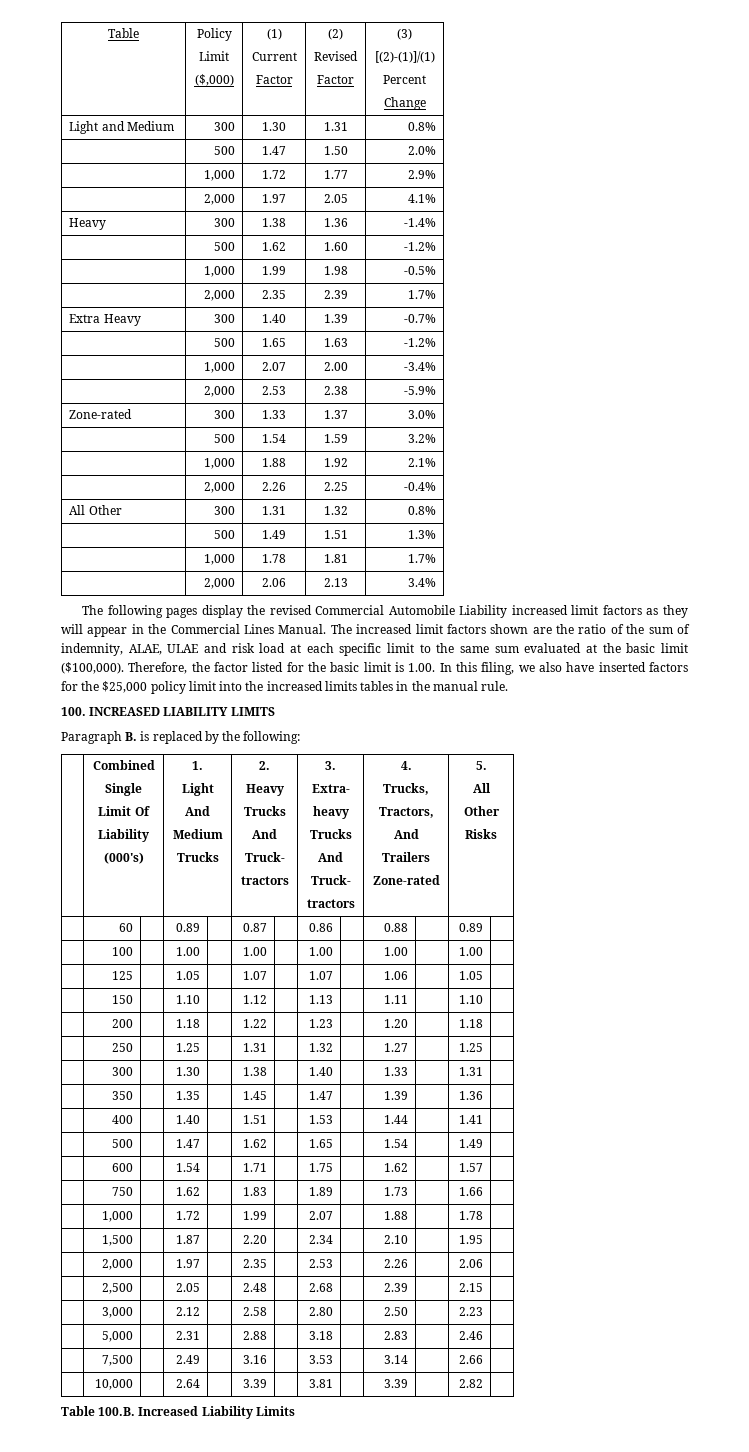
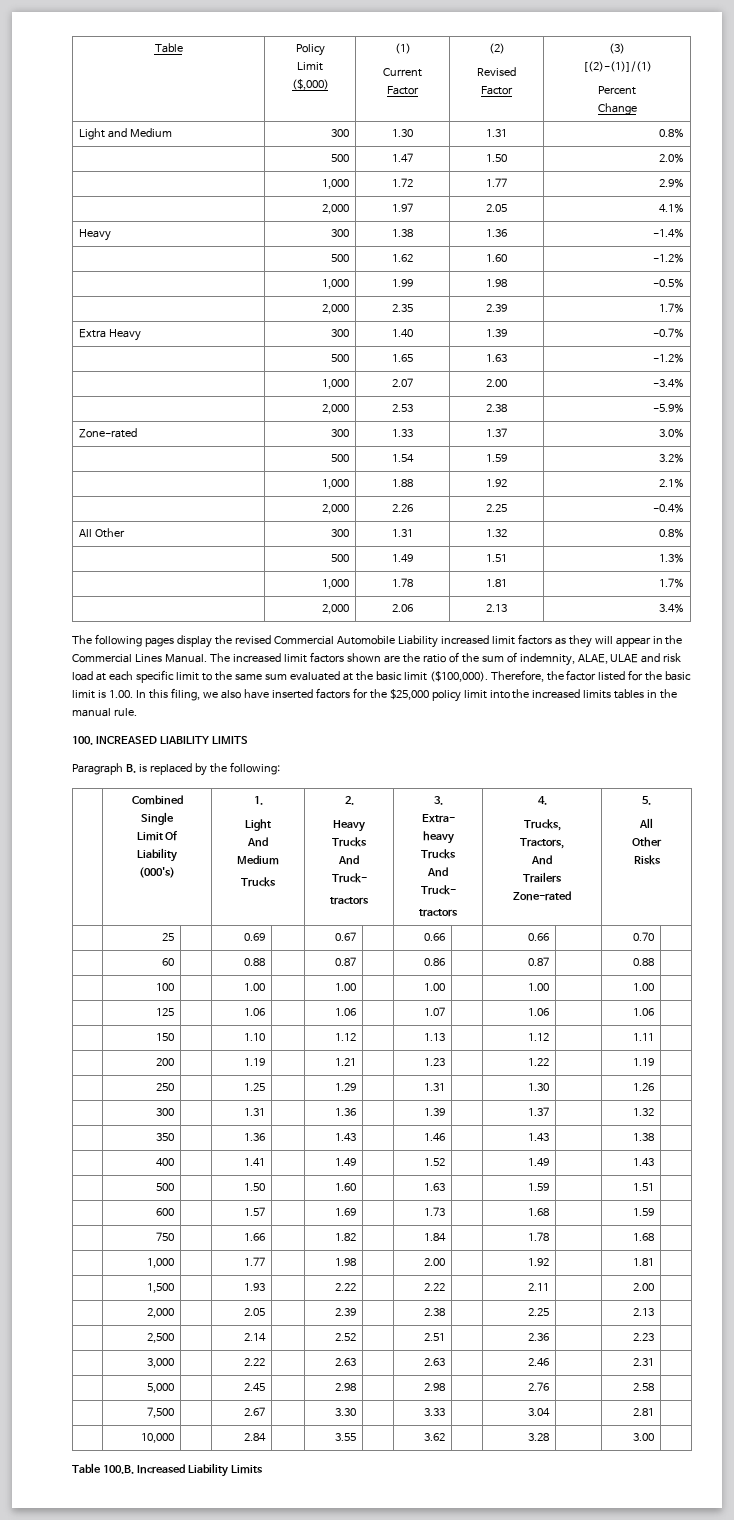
(497, 834) none -> [162,933,175,941] [244,933,266,941] [335,932,357,941] [424,933,446,941] [528,933,550,941] [633,932,655,941] // | 25 | | 0.69 | | 0.67 | | 0.66 | | 0.66 | | 0.70 |
[175,923,200,932] 0.89 -> [244,958,266,966] 0.88
[383,923,408,932] [458,923,483,932] 0.88 | | 0.89 -> [528,957,550,966] [633,958,655,966] 0.87 | | 0.88
[175,971,200,980] [242,971,267,980] 1.05 | | 1.07 -> [244,1008,266,1016] [335,1008,357,1016] 1.06 | | 1.06
[458,971,483,980] 1.05 -> [633,1008,655,1016] 1.06
[383,995,408,1004] [458,995,483,1004] 1.11 | | 1.10 -> [528,1033,550,1041] [633,1033,655,1041] 1.12 | | 1.11
[175,1019,200,1028] [242,1019,267,1028] [308,1019,333,1028] [383,1019,408,1028] [458,1019,483,1028] 1.18 | | 1.22 | | 1.23 | | 1.20 | | 1.18 -> [244,1058,266,1066] [335,1058,357,1066] [424,1058,446,1066] [528,1058,550,1066] [633,1058,655,1066] 1.19 | | 1.21 | | 1.23 | | 1.22 | | 1.19
[242,1043,267,1052] [308,1043,333,1052] [383,1043,408,1052] [458,1043,483,1052] [111,1067,133,1076] [175,1067,200,1076] [242,1067,267,1076] [308,1067,333,1076] [383,1067,408,1076] [458,1067,483,1076] [111,1091,133,1100] [175,1091,200,1100] [242,1091,267,1100] [308,1091,333,1100] [383,1091,408,1100] [458,1091,483,1100] [111,1115,133,1124] [175,1115,200,1124] [242,1115,267,1124] [308,1115,333,1124] [383,1115,408,1124] [458,1115,483,1124] [111,1139,133,1148] [175,1139,200,1148] [242,1139,267,1148] [308,1139,333,1148] [383,1139,408,1148] [458,1139,483,1148] [111,1163,133,1172] [175,1163,200,1172] [242,1163,267,1172] [308,1163,333,1172] [383,1163,408,1172] [458,1163,483,1172] [111,1187,133,1196] [175,1187,200,1196] [242,1187,267,1196] [308,1187,333,1196] [383,1187,408,1196] [458,1187,483,1196] [101,1211,133,1222] [175,1211,200,1220] [242,1211,267,1220] [308,1211,333,1220] [383,1211,408,1220] [458,1211,483,1220] [101,1235,133,1246] [175,1235,200,1244] [242,1235,267,1244] [308,1235,333,1244] [383,1235,408,1244] [458,1235,483,1244] [101,1259,133,1270] [175,1259,200,1268] [242,1259,267,1268] [308,1259,333,1268] [383,1259,408,1268] [458,1259,483,1268] [101,1283,133,1294] [175,1283,200,1292] [242,1283,267,1292] [308,1283,333,1292] [383,1283,408,1292] [458,1283,483,1292] [101,1307,133,1318] [175,1307,200,1316] [242,1307,267,1316] [308,1307,333,1316] [383,1307,408,1316] [458,1307,483,1316] [101,1331,133,1342] [175,1331,200,1340] [242,1331,267,1340] [308,1331,333,1340] [383,1331,408,1340] [458,1331,483,1340] [101,1355,133,1366] [175,1355,200,1364] [242,1355,267,1364] [308,1355,333,1364] [383,1355,408,1364] [458,1355,483,1364] [94,1379,133,1390] [175,1379,200,1388] [242,1379,267,1388] [308,1379,333,1388] [383,1379,408,1388] [458,1379,483,1388] | 1.31 | | 1.32 | | 1.27 | | 1.25 | // | 300 | | 1.30 | | 1.38 | | 1.40 | | 1.33 | | 1.31 | // | 350 | | 1.35 | | 1.45 | | 1.47 | | 1.39 | | 1.36 | // | 400 | | 1.40 | | 1.51 | | 1.53 | | 1.44 | | 1.41 | // | 500 | | 1.47 | | 1.62 | | 1.65 | | 1.54 | | 1.49 | // | 600 | | 1.54 | | 1.71 | | 1.75 | | 1.62 | | 1.57 | // | 750 | | 1.62 | | 1.83 | | 1.89 | | 1.73 | | 1.66 | // | 1,000 | | 1.72 | | 1.99 | | 2.07 | | 1.88 | | 1.78 | // | 1,500 | | 1.87 | | 2.20 | | 2.34 | | 2.10 | | 1.95 | // | 2,000 | | 1.97 | | 2.35 | | 2.53 | | 2.26 | | 2.06 | // | 2,500 | | 2.05 | | 2.48 | | 2.68 | | 2.39 | | 2.15 | // | 3,000 | | 2.12 | | 2.58 | | 2.80 | | 2.50 | | 2.23 | // | 5,000 | | 2.31 | | 2.88 | | 3.18 | | 2.83 | | 2.46 | // | 7,500 | | 2.49 | | 3.16 | | 3.53 | | 3.14 | | 2.66 | // | 10,000 | | 2.64 | | 3.39 | | 3.81 | | 3.39 | | 2.82 -> [335,1083,357,1091] [424,1083,446,1091] [528,1083,550,1091] [633,1083,655,1091] [156,1108,175,1116] [244,1108,266,1116] [335,1108,357,1116] [424,1108,446,1116] [528,1107,550,1116] [633,1108,655,1116] [156,1133,175,1141] [244,1133,266,1141] [335,1133,357,1141] [424,1133,446,1141] [528,1133,550,1141] [633,1133,655,1141] [156,1158,175,1166] [244,1158,266,1166] [335,1158,357,1166] [424,1158,446,1166] [528,1158,550,1166] [633,1158,655,1166] [156,1183,175,1191] [244,1183,266,1191] [335,1183,357,1191] [424,1183,446,1191] [528,1183,550,1191] [633,1183,655,1191] [156,1208,175,1216] [244,1207,266,1216] [335,1208,357,1216] [424,1207,446,1216] [528,1208,550,1216] [633,1208,655,1216] [156,1232,175,1241] [244,1233,266,1241] [335,1233,357,1241] [424,1233,447,1241] [528,1232,550,1241] [633,1233,655,1241] [147,1258,175,1268] [244,1257,266,1266] [335,1258,357,1266] [424,1258,446,1266] [528,1258,550,1266] [633,1258,655,1266] [147,1283,175,1293] [244,1283,266,1291] [335,1283,357,1291] [424,1283,446,1291] [528,1283,550,1291] [633,1283,655,1291] [147,1308,175,1318] [244,1308,266,1316] [335,1308,357,1316] [424,1308,446,1316] [528,1308,550,1316] [633,1308,655,1316] [147,1333,175,1343] [244,1333,267,1341] [335,1333,357,1341] [424,1333,446,1341] [528,1333,550,1341] [633,1333,655,1341] [147,1358,175,1368] [244,1358,266,1366] [335,1358,357,1366] [424,1358,446,1366] [528,1358,550,1366] [633,1358,655,1366] [147,1383,175,1393] [244,1383,266,1391] [335,1383,357,1391] [424,1383,446,1391] [528,1382,550,1391] [633,1383,655,1391] [147,1407,175,1418] [244,1407,266,1416] [335,1408,357,1416] [424,1408,446,1416] [528,1408,551,1416] [633,1408,655,1416] [141,1433,175,1443] [244,1433,267,1441] [335,1433,357,1441] [424,1433,446,1441] [528,1433,550,1441] [633,1433,655,1441] | 1.29 | | 1.31 | | 1.30 | | 1.26 | // | 300 | | 1.31 | | 1.36 | | 1.39 | | 1.37 | | 1.32 | // | 350 | | 1.36 | | 1.43 | | 1.46 | | 1.43 | | 1.38 | // | 400 | | 1.41 | | 1.49 | | 1.52 | | 1.49 | | 1.43 | // | 500 | | 1.50 | | 1.60 | | 1.63 | | 1.59 | | 1.51 | // | 600 | | 1.57 | | 1.69 | | 1.73 | | 1.68 | | 1.59 | // | 750 | | 1.66 | | 1.82 | | 1.84 | | 1.78 | | 1.68 | // | 1,000 | | 1.77 | | 1.98 | | 2.00 | | 1.92 | | 1.81 | // | 1,500 | | 1.93 | | 2.22 | | 2.22 | | 2.11 | | 2.00 | // | 2,000 | | 2.05 | | 2.39 | | 2.38 | | 2.25 | | 2.13 | // | 2,500 | | 2.14 | | 2.52 | | 2.51 | | 2.36 | | 2.23 | // | 3,000 | | 2.22 | | 2.63 | | 2.63 | | 2.46 | | 2.31 | // | 5,000 | | 2.45 | | 2.98 | | 2.98 | | 2.76 | | 2.58 | // | 7,500 | | 2.67 | | 3.30 | | 3.33 | | 3.04 | | 2.81 | // | 10,000 | | 2.84 | | 3.55 | | 3.62 | | 3.28 | | 3.00

